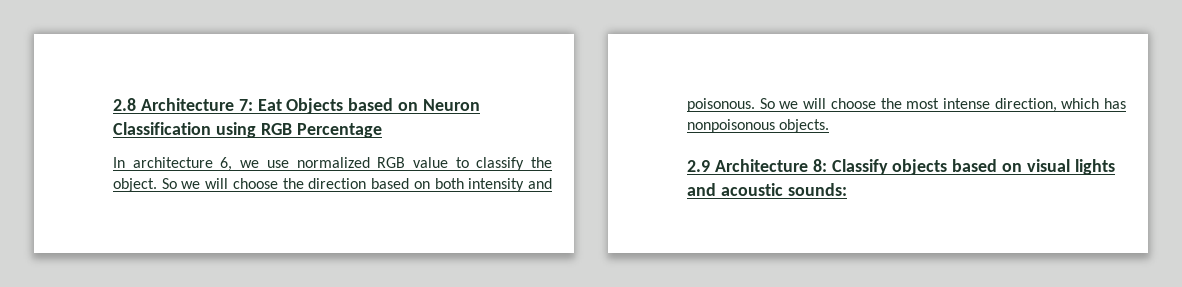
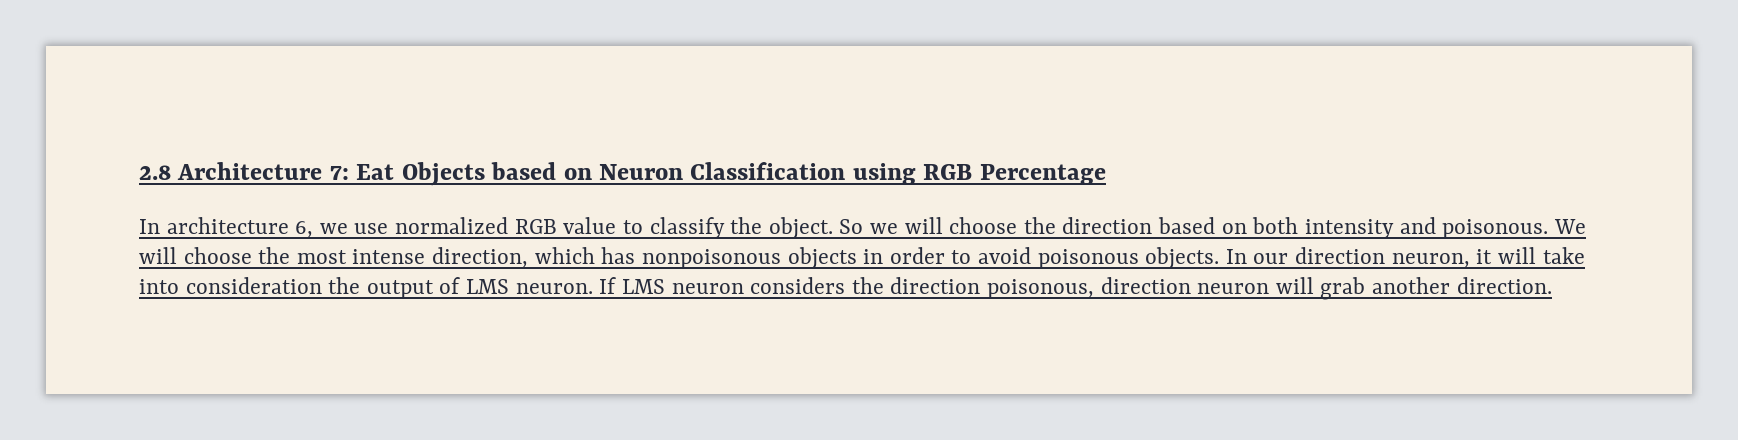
[759,98,799,109] So we -> [1553,219,1586,234] We
[779,119,830,133] [687,159,1115,175] [687,183,847,196] objects. // 2.9 Architecture 8: Classify objects based on visual lights and acoustic sounds: -> [787,247,1585,269] [139,277,1552,300] objects in order to avoid poisonous objects. In our direction neuron, it will take into consideration the output of LMS neuron. If LMS neuron considers the direction poisonous, direction neuron will grab another direction.

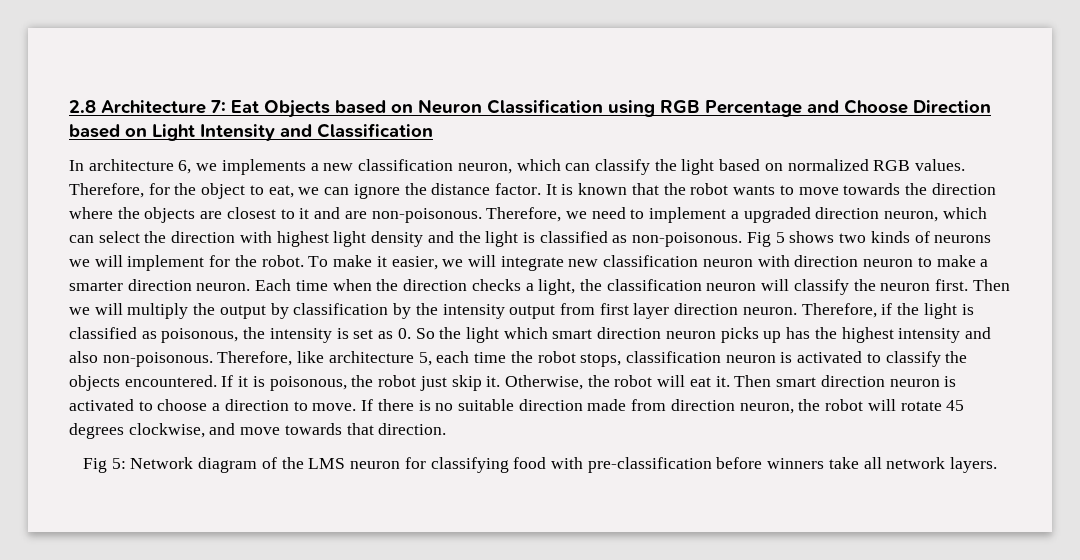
[139,217,1586,239] [139,247,1585,269] [139,277,1552,300] // In architecture 6, we use normalized RGB value to classify the object. So we will choose the direction based on both intensity and poisonous. We will choose the most intense direction, which has nonpoisonous objects in order to avoid poisonous objects. In our direction neuron, it will take into consideration the output of LMS neuron. If LMS neuron considers the direction poisonous, direction neuron will grab another direction. -> [807,99,991,114] [69,123,433,141] [69,159,966,175] [69,183,996,199] [69,207,987,223] [69,231,992,247] [69,255,989,271] [69,279,1010,295] [69,303,974,319] [69,327,991,343] [69,351,968,367] [69,375,957,391] [69,399,965,414] [69,423,447,439] [82,457,998,473] and Choose Direction based on Light Intensity and Classification // In architecture 6, we implements a new classification neuron, which can classify the light based on normalized RGB values. Therefore, for the object to eat, we can ignore the distance factor. It is known that the robot wants to move towards the direction where the objects are closest to it and are non-poisonous. Therefore, we need to implement a upgraded direction neuron, which can select the direction with highest light density and the light is classified as non-poisonous. Fig 5 shows two kinds of neurons we will implement for the robot. To make it easier, we will integrate new classification neuron with direction neuron to make a smarter direction neuron. Each time when the direction checks a light, the classification neuron will classify the neuron first. Then we will multiply the output by classification by the intensity output from first layer direction neuron. Therefore, if the light is classified as poisonous, the intensity is set as 0. So the light which smart direction neuron picks up has the highest intensity and also non-poisonous. Therefore, like architecture 5, each time the robot stops, classification neuron is activated to classify the objects encountered. If it is poisonous, the robot just skip it. Otherwise, the robot will eat it. Then smart direction neuron is activated to choose a direction to move. If there is no suitable direction made from direction neuron, the robot will rotate 45 degrees clockwise, and move towards that direction. // Fig 5: Network diagram of the LMS neuron for classifying food with pre-classification before winners take all network layers.

